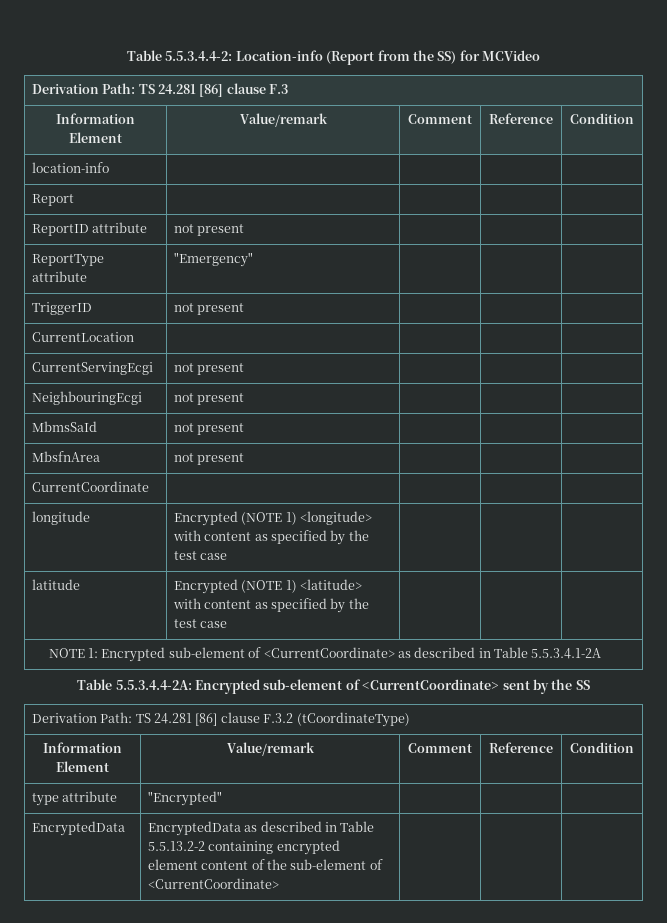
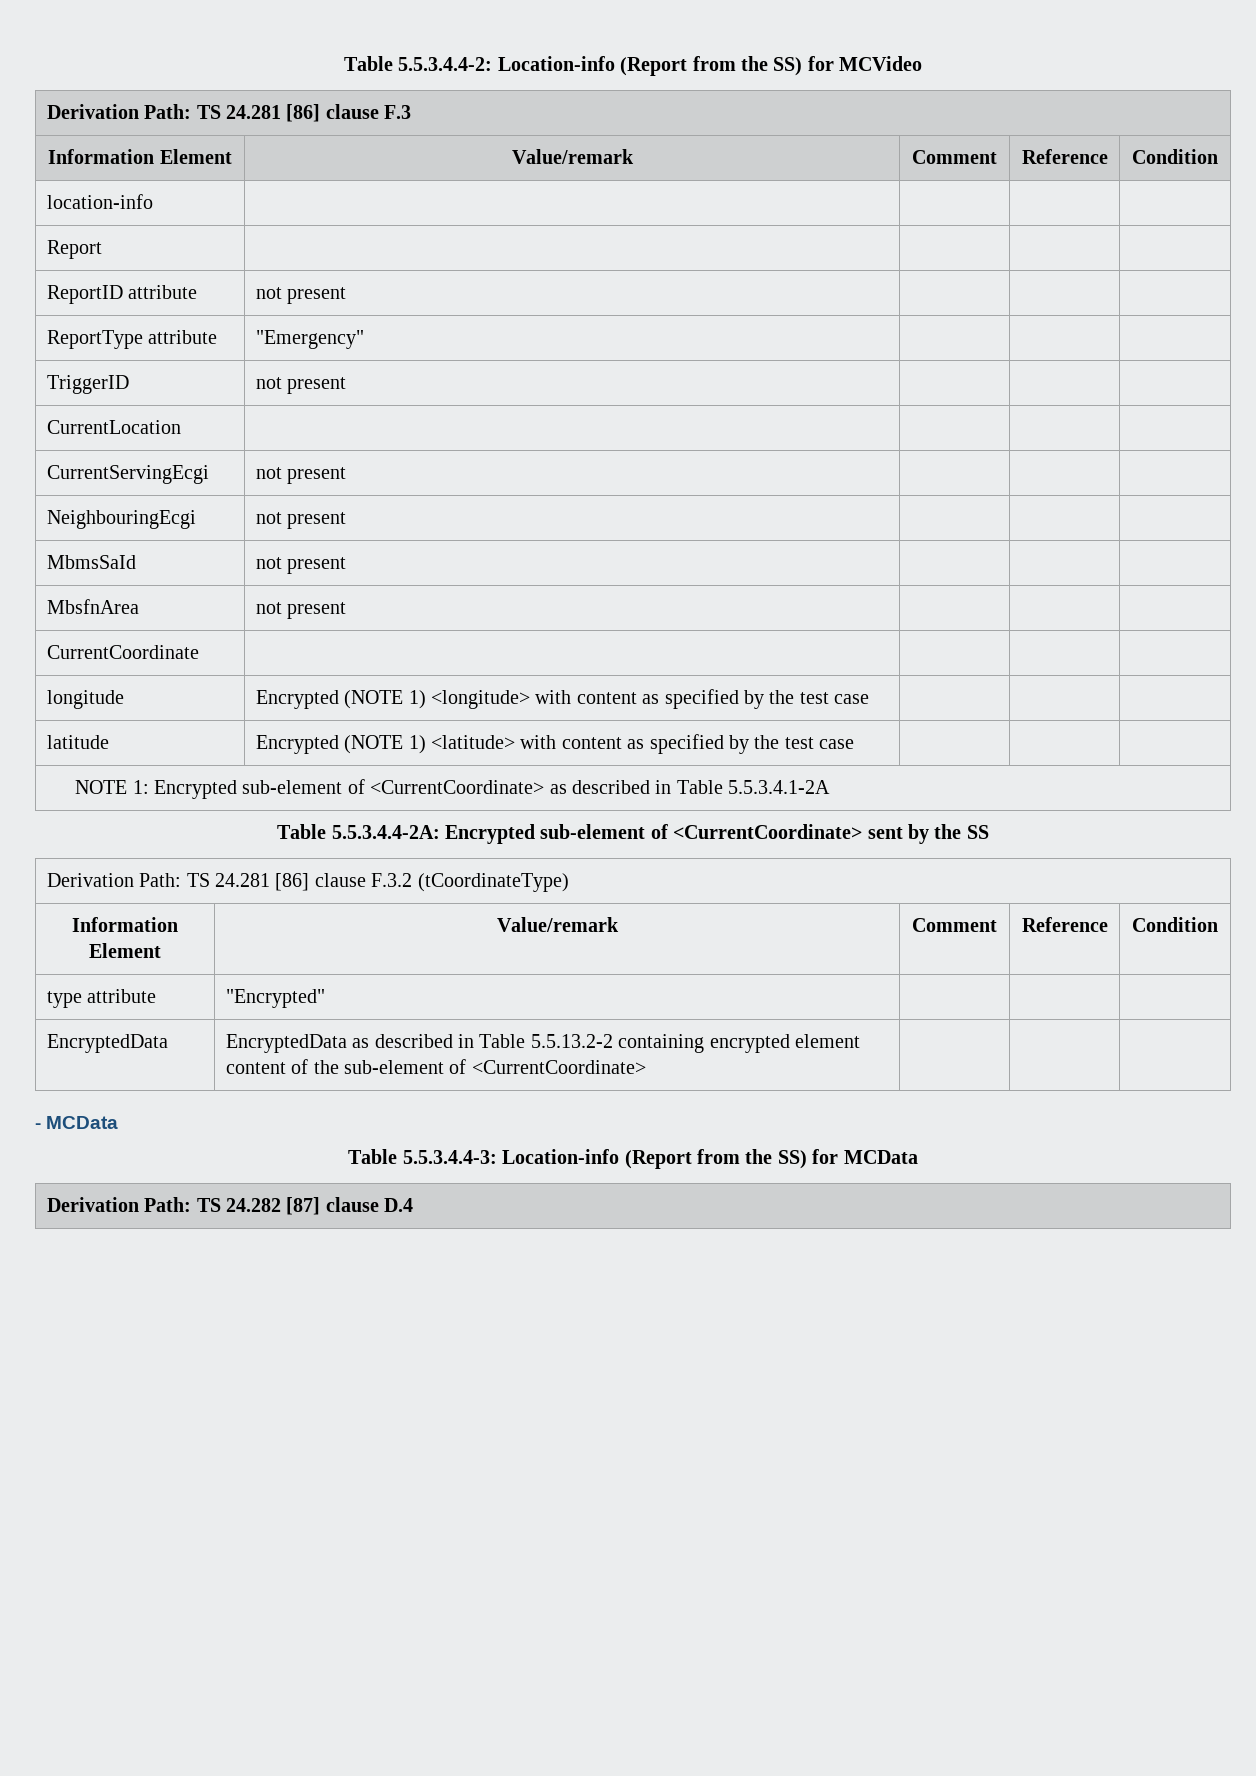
(279, 883) none -> [35,1116,119,1129] [348,1149,918,1169] [46,1197,414,1215] // - MCData // Table 5.5.3.4.4-3: Location-info (Report from the SS) for MCData // Derivation Path: TS 24.282 [87] clause D.4

